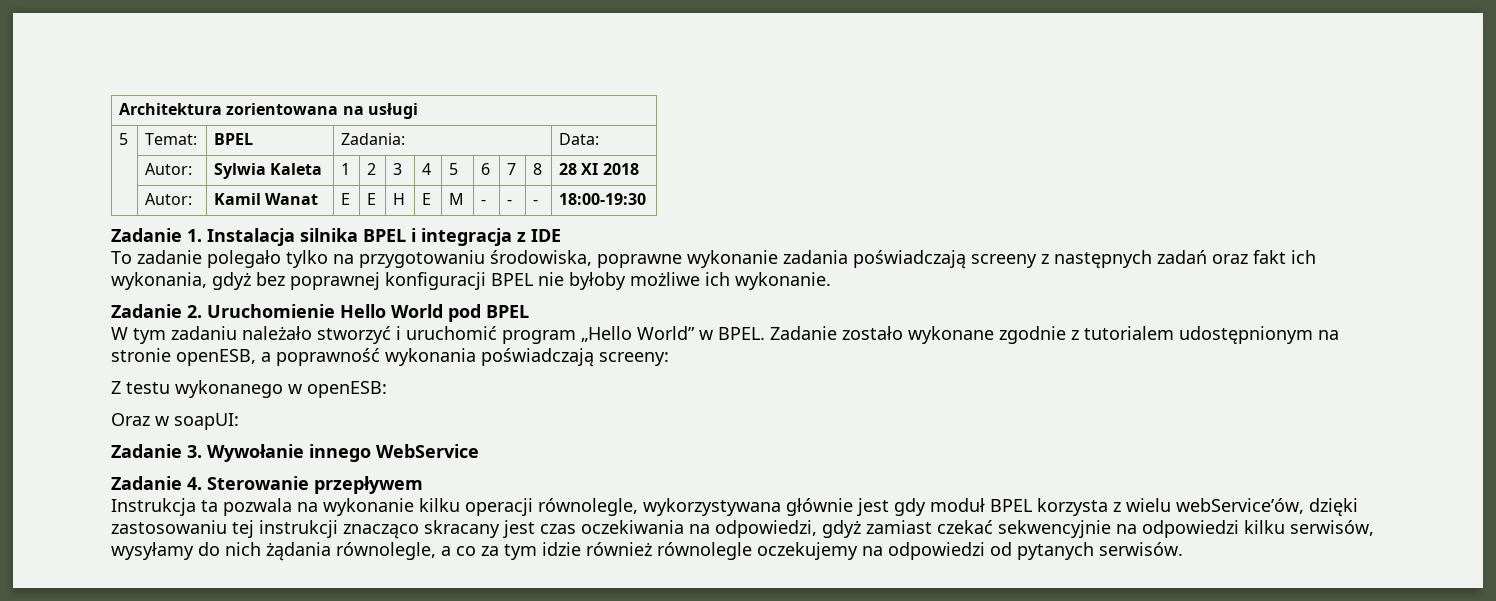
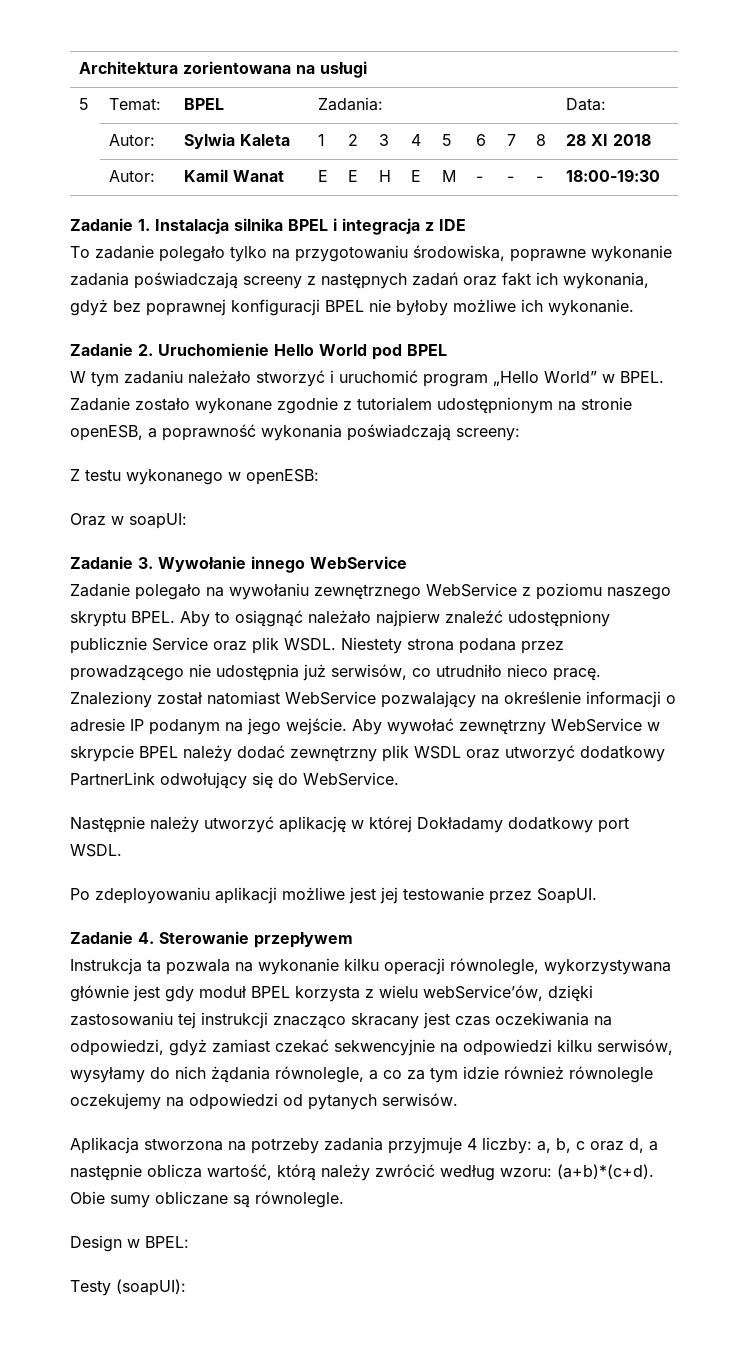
(479, 451) none -> [70,583,671,600] [70,610,610,627] [70,637,564,654] [70,664,601,681] [70,691,676,708] [70,718,660,735] [70,745,665,762] [70,772,399,789] [70,816,629,833] [70,844,122,857] [70,887,597,904] // Zadanie polegało na wywołaniu zewnętrznego WebService z poziomu naszego skryptu BPEL. Aby to osiągnąć należało najpierw znaleźć udostępniony publicznie Service oraz plik WSDL. Niestety strona podana przez prowadzącego nie udostępnia już serwisów, co utrudniło nieco pracę. Znaleziony został natomiast WebService pozwalający na określenie informacji o adresie IP podanym na jego wejście. Aby wywołać zewnętrzny WebService w skrypcie BPEL należy dodać zewnętrzny plik WSDL oraz utworzyć dodatkowy PartnerLink odwołujący się do WebService. // Następnie należy utworzyć aplikację w której Dokładamy dodatkowy port WSDL. // Po zdeployowaniu aplikacji możliwe jest jej testowanie przez SoapUI.
(1183, 549) none -> [70,1137,658,1154] [70,1164,654,1181] [70,1191,344,1208] [70,1235,189,1252] [70,1279,186,1296] // Aplikacja stworzona na potrzeby zadania przyjmuje 4 liczby: a, b, c oraz d, a następnie oblicza wartość, którą należy zwrócić według wzoru: (a+b)*(c+d). Obie sumy obliczane są równolegle. // Design w BPEL: // Testy (soapUI):

